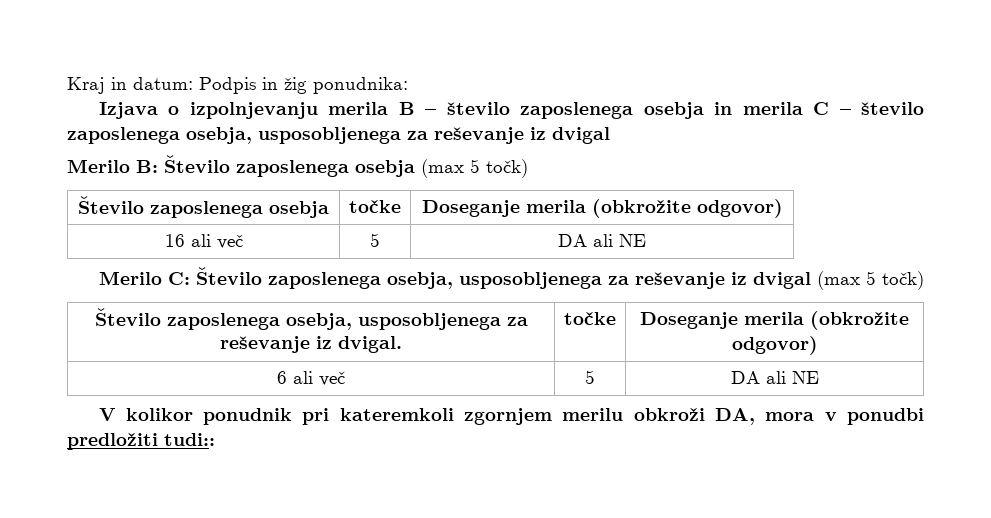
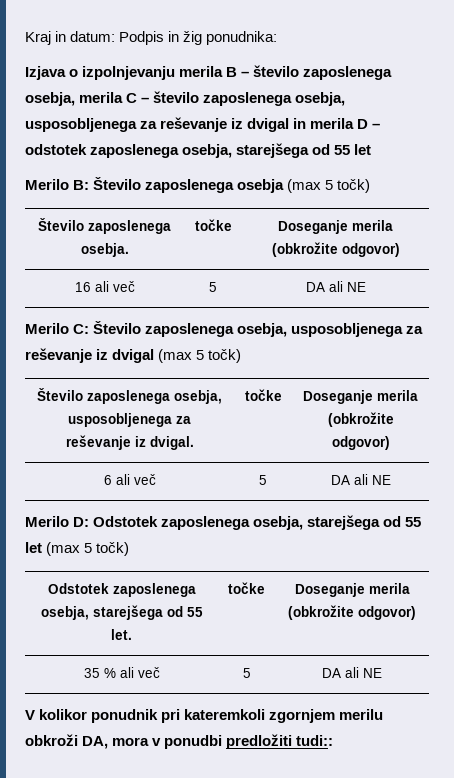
[643,102,733,119] osebja in -> [25,92,75,106] osebja,
(610, 135) none -> [293,118,381,129] [25,143,372,158] in merila D – odstotek zaposlenega osebja, starejšega od 55 let
[269,201,329,218] osebja -> [80,243,129,257] osebja.
(819, 377) none -> [25,515,422,530] [25,542,130,556] [47,583,196,597] [40,605,203,620] [111,629,132,640] [228,582,265,594] [294,583,410,597] [288,605,416,620] [83,667,160,678] [242,668,251,678] [322,667,382,678] // Merilo D: Odstotek zaposlenega osebja, starejšega od 55 let (max 5 točk) // Odstotek zaposlenega osebja, starejšega od 55 let. | točke | Doseganje merila (obkrožite odgovor) // 35 % ali več | 5 | DA ali NE

